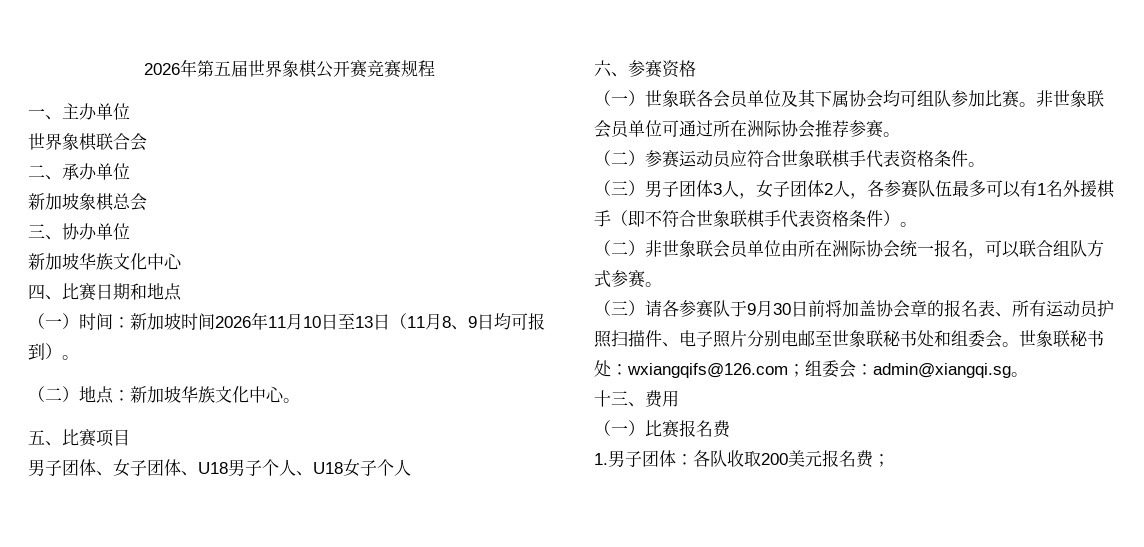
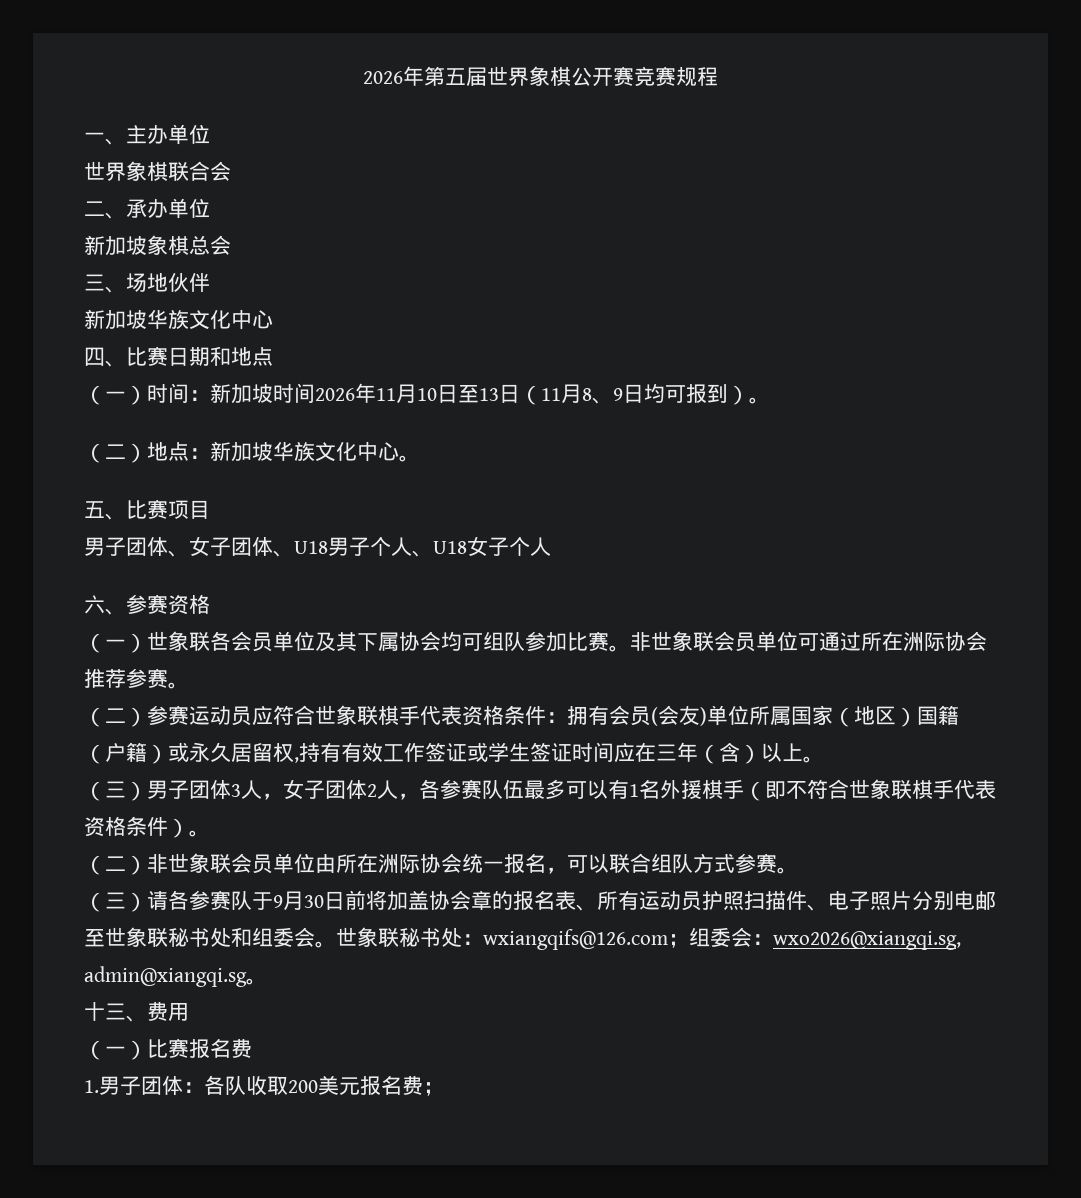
[62,223,130,240] 协办单位 -> [126,273,210,292] 场地伙伴
(968, 158) none -> [546,705,959,727] [84,742,803,764] ：拥有会员(会友)单位所属国家（地区）国籍（户籍）或永久居留权,持有有效工作签证或学生签证时间应在三年（含）以上
(873, 369) none -> [773,931,961,950] wxo2026@xiangqi.sg,

